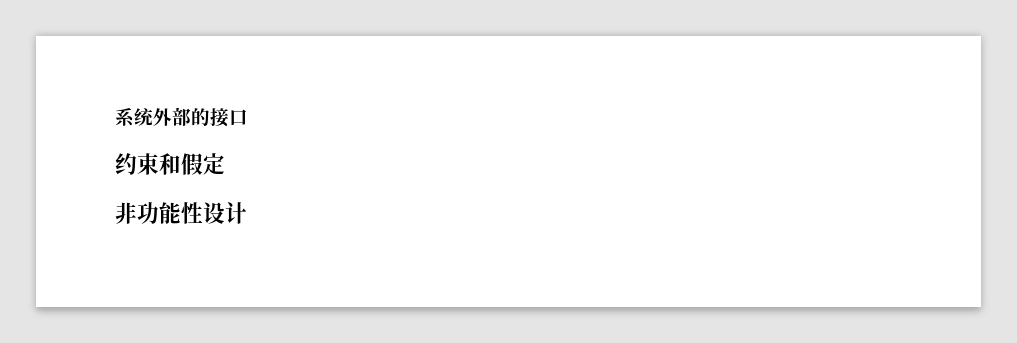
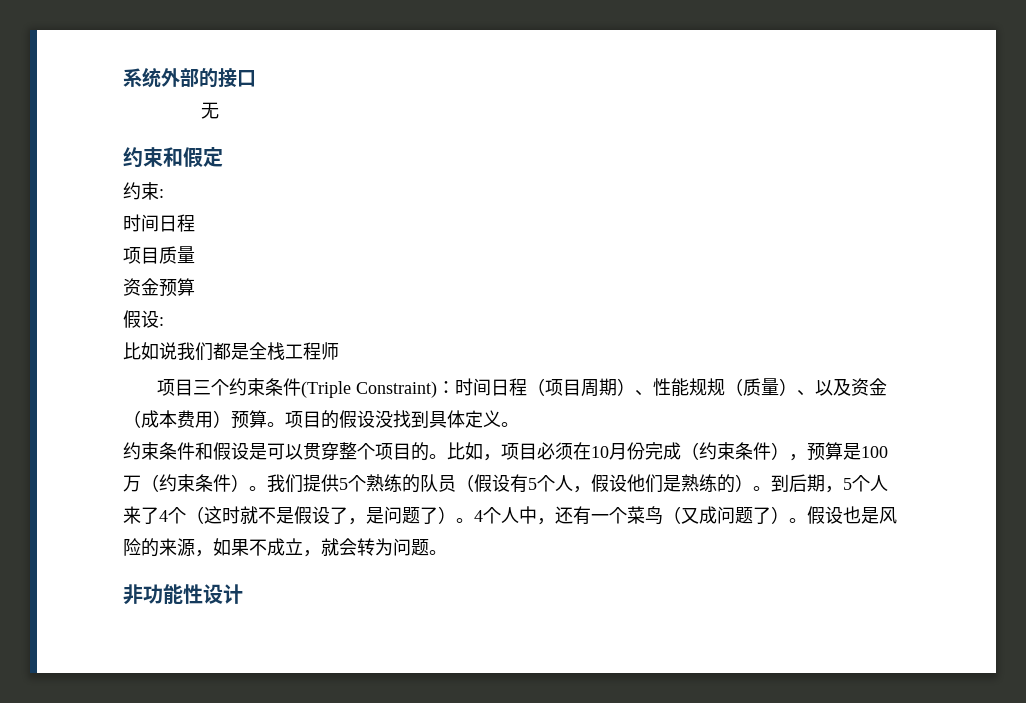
(248, 117) none -> [201,102,220,119] // 无
(225, 164) none -> [123,182,164,200] [123,214,195,232] [123,246,195,264] [123,278,195,297] [123,310,164,328] [123,342,339,361] [157,378,888,398] [123,410,519,429] [123,442,888,461] [123,474,888,493] [123,506,897,525] [123,538,447,557] // 约束: // 时间日程 // 项目质量 // 资金预算 // 假设: // 比如说我们都是全栈工程师 // 项目三个约束条件(Triple Constraint)：时间日程（项目周期）、性能规规（质量）、以及资金（成本费用）预算。项目的假设没找到具体定义。 // 约束条件和假设是可以贯穿整个项目的。比如，项目必须在10月份完成（约束条件），预算是100万（约束条件）。我们提供5个熟练的队员（假设有5个人，假设他们是熟练的）。到后期，5个人来了4个（这时就不是假设了，是问题了）。4个人中，还有一个菜鸟（又成问题了）。假设也是风险的来源，如果不成立，就会转为问题。

